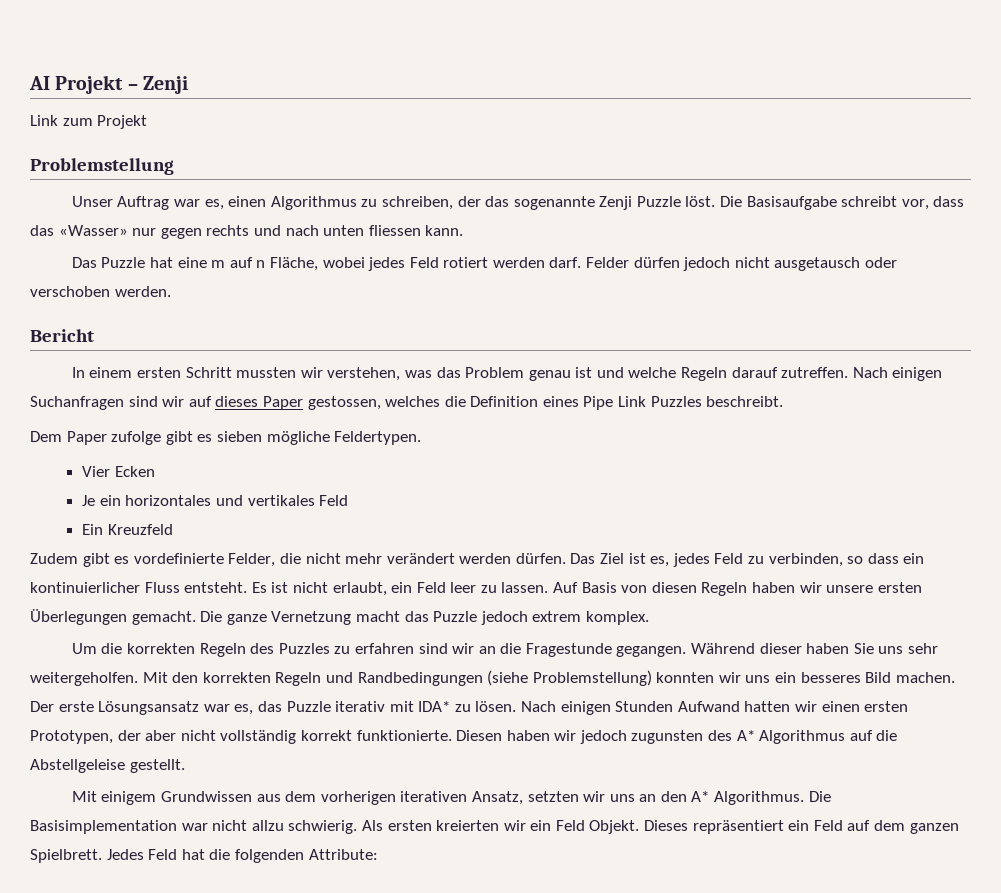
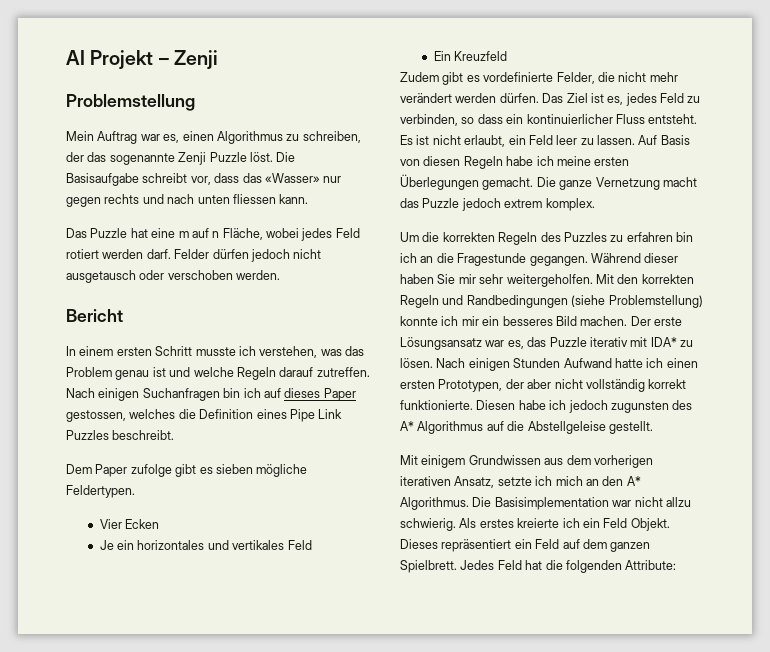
[30,115,148,129] // Link zum Projekt -> (218, 59) none
[71,196,113,207] Unser -> [66,131,94,141] Mein
[236,367,323,378] mussten wir -> [195,346,256,356] musste ich
[128,396,185,407] sind wir -> [223,388,261,398] bin ich
[752,582,874,593] haben wir unsere -> [506,156,591,166] habe ich meine
[418,643,475,654] sind wir -> [676,232,693,242] [400,253,417,263] bin ich
[878,646,904,654] uns -> [458,274,476,284] mir
[656,672,771,683] konnten wir uns -> [400,316,479,326] konnte ich mir
[744,701,818,712] hatten wir -> [614,358,664,368] hatte ich
[506,730,577,741] haben wir -> [518,400,567,410] habe ich
[527,791,635,802] setzten wir uns -> [497,476,583,486] setzte ich mich
[387,820,526,831] ersten kreierten wir -> [479,518,580,528] erstes kreierte ich

